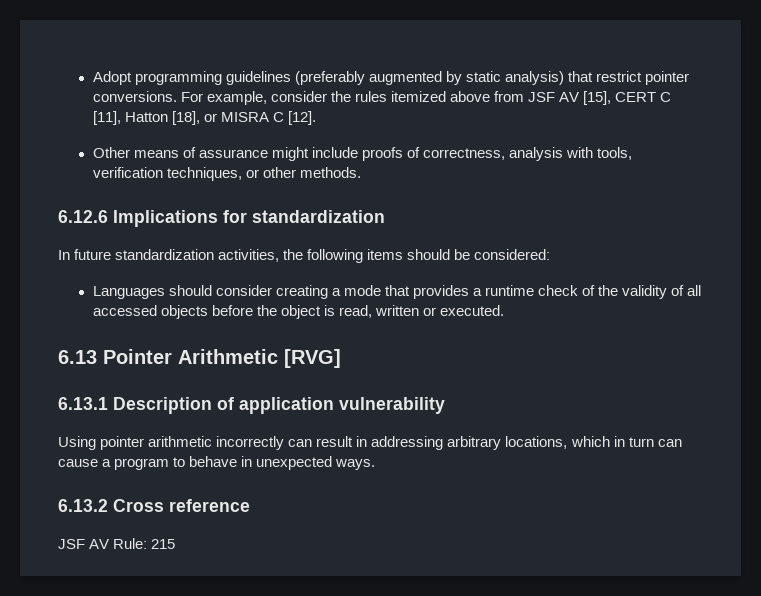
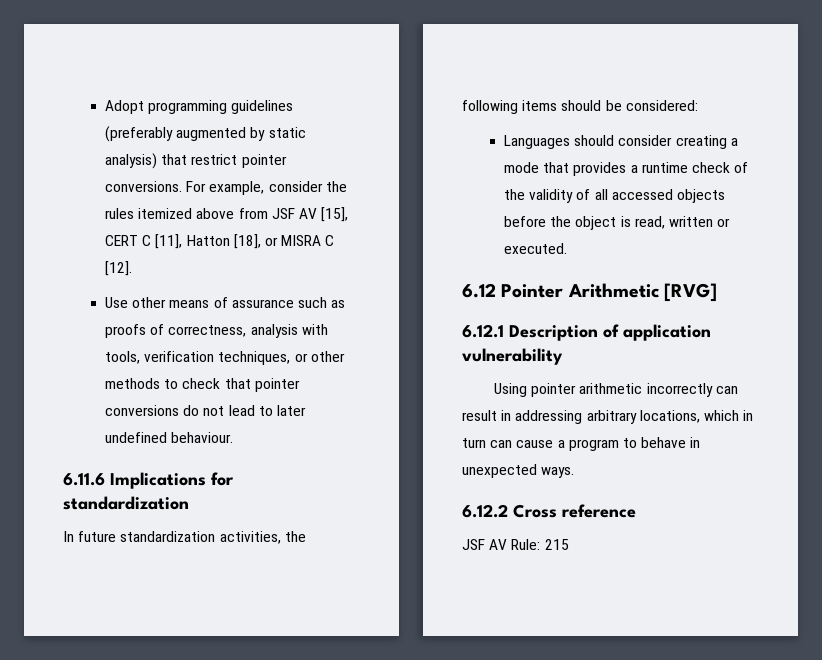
[92,147,130,158] Other -> [104,297,167,308] Use other
[271,147,358,161] might include -> [297,297,346,308] such as
[299,167,361,178] [58,210,108,223] methods. // 6.12.6 -> [104,378,300,392] [104,405,306,416] [104,432,234,443] [63,473,105,486] methods to check that pointer conversions do not lead to later undefined behaviour. // 6.11.6
[58,350,97,364] 6.13 -> [462,283,496,298] 6.12
[58,397,108,410] 6.13.1 -> [462,324,504,338] 6.12.1
[58,499,108,512] 6.13.2 -> [462,504,508,518] 6.12.2

